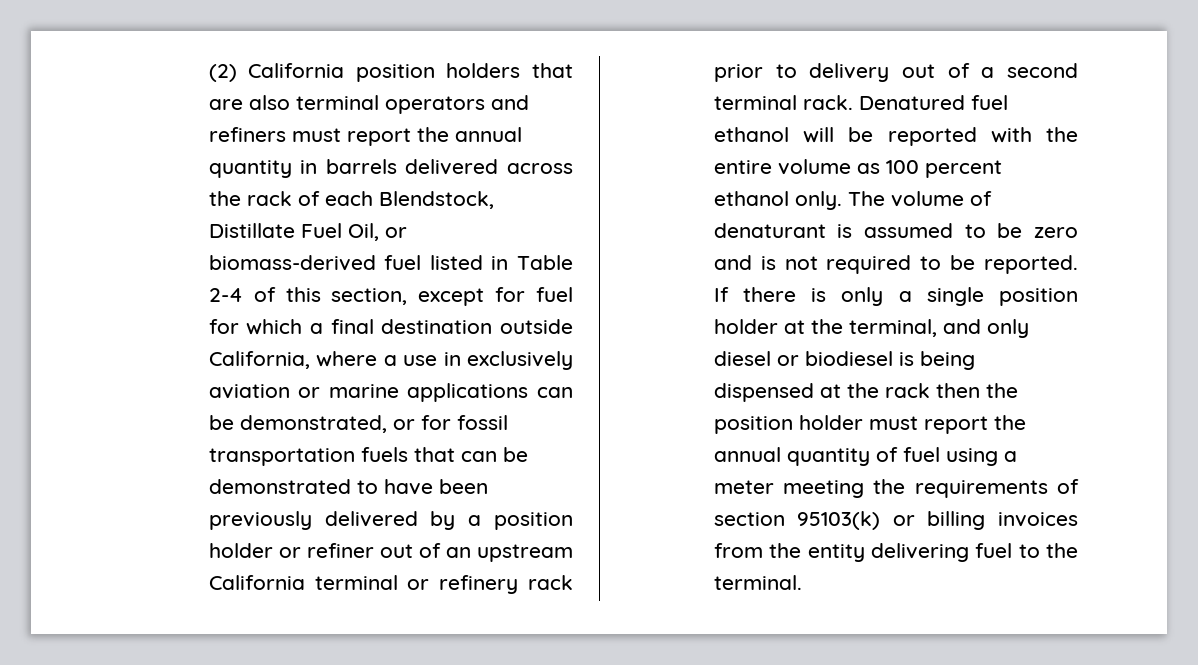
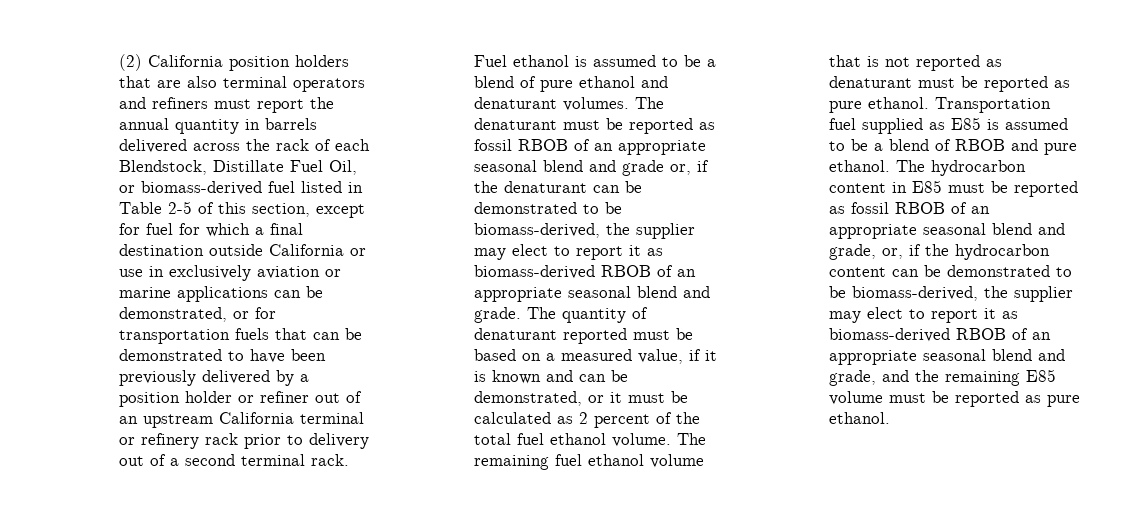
[208,288,243,302] 2-4 -> [167,201,192,214] 2-5
[208,351,397,369] California, where a -> [268,244,366,256] California or
[456,415,508,430] fossil -> (276, 313) none
[858,95,1008,110] [713,127,1078,146] [713,159,1002,178] [713,191,992,210] [713,223,1078,238] [713,255,1078,274] [713,287,1078,306] [713,319,1029,338] [713,351,975,370] [713,383,1018,402] [713,415,1026,434] [713,447,1017,466] [713,479,1079,498] [713,511,1078,530] [713,543,1078,562] [713,575,802,590] Denatured fuel ethanol will be reported with the entire volume as 100 percent ethanol only. The volume of denaturant is assumed to be zero and is not required to be reported. If there is only a single position holder at the terminal, and only diesel or biodiesel is being dispensed at the rack then the position holder must report the annual quantity of fuel using a meter meeting the requirements of section 95103(k) or billing invoices from the entity delivering fuel to the terminal. -> [473,55,716,67] [473,76,668,92] [473,97,664,111] [473,118,715,134] [473,139,706,155] [473,160,709,176] [473,181,642,193] [473,202,622,214] [473,223,695,239] [473,244,663,260] [473,265,696,279] [473,286,710,302] [473,307,648,323] [473,328,693,344] [473,349,717,364] [473,370,628,384] [473,391,688,406] [473,412,700,428] [473,433,706,447] [473,454,704,470] [828,55,1002,71] [828,76,1070,92] [828,97,1051,113] [828,117,1068,134] [828,139,1077,155] [828,160,1026,176] [828,180,1078,197] [828,202,990,214] [828,223,1065,239] [828,244,1050,260] [828,265,1072,277] [828,286,1073,302] [828,307,1018,323] [828,328,1051,342] [828,349,1065,365] [828,369,1056,386] [828,391,1080,407] [828,412,890,424] Fuel ethanol is assumed to be a blend of pure ethanol and denaturant volumes. The denaturant must be reported as fossil RBOB of an appropriate seasonal blend and grade or, if the denaturant can be demonstrated to be biomass-derived, the supplier may elect to report it as biomass-derived RBOB of an appropriate seasonal blend and grade. The quantity of denaturant reported must be based on a measured value, if it is known and can be demonstrated, or it must be calculated as 2 percent of the total fuel ethanol volume. The remaining fuel ethanol volume that is not reported as denaturant must be reported as pure ethanol. Transportation fuel supplied as E85 is assumed to be a blend of RBOB and pure ethanol. The hydrocarbon content in E85 must be reported as fossil RBOB of an appropriate seasonal blend and grade, or, if the hydrocarbon content can be demonstrated to be biomass-derived, the supplier may elect to report it as biomass-derived RBOB of an appropriate seasonal blend and grade, and the remaining E85 volume must be reported as pure ethanol.

